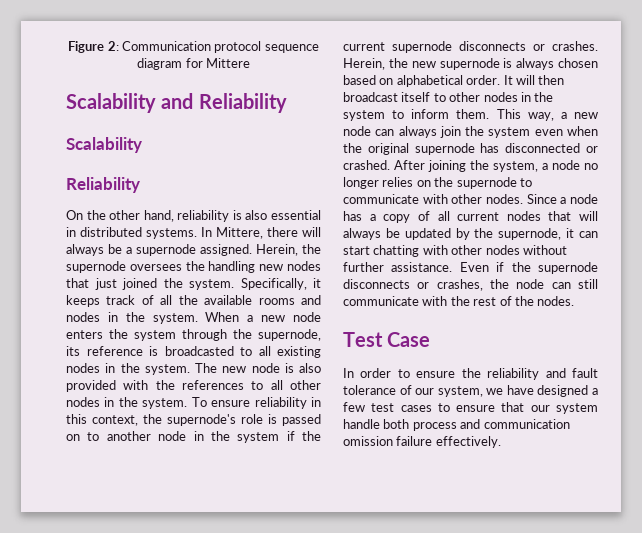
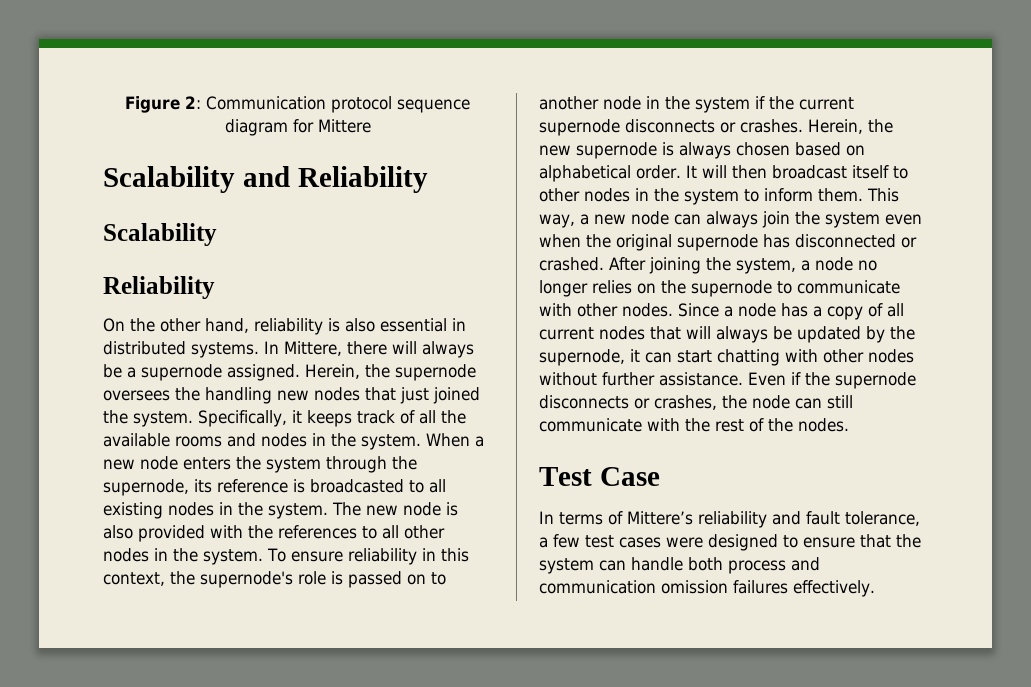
[360,368,598,380] [343,385,589,397] order to ensure the reliability and fault tolerance of our system, we have designed -> [559,511,920,528] terms of Mittere’s reliability and fault tolerance,
(432, 408) none -> [666,534,778,551] were designed
[530,403,598,414] our system -> [896,534,921,548] [539,558,626,574] the system can
[396,436,433,446] failure -> [733,580,788,594] failures

